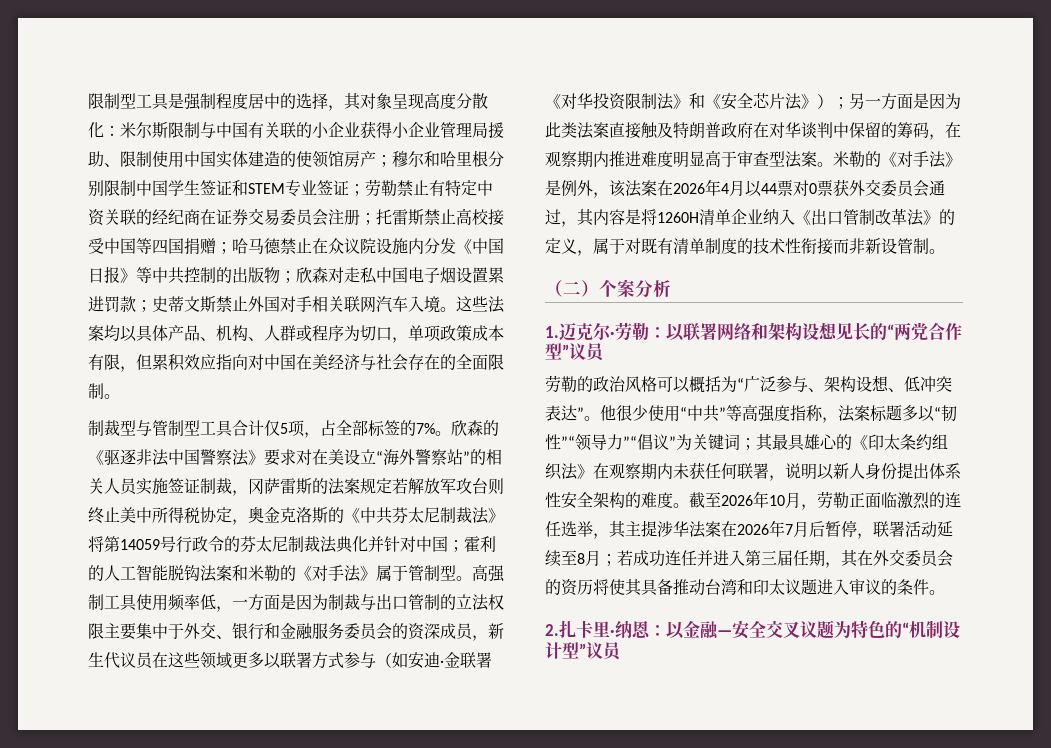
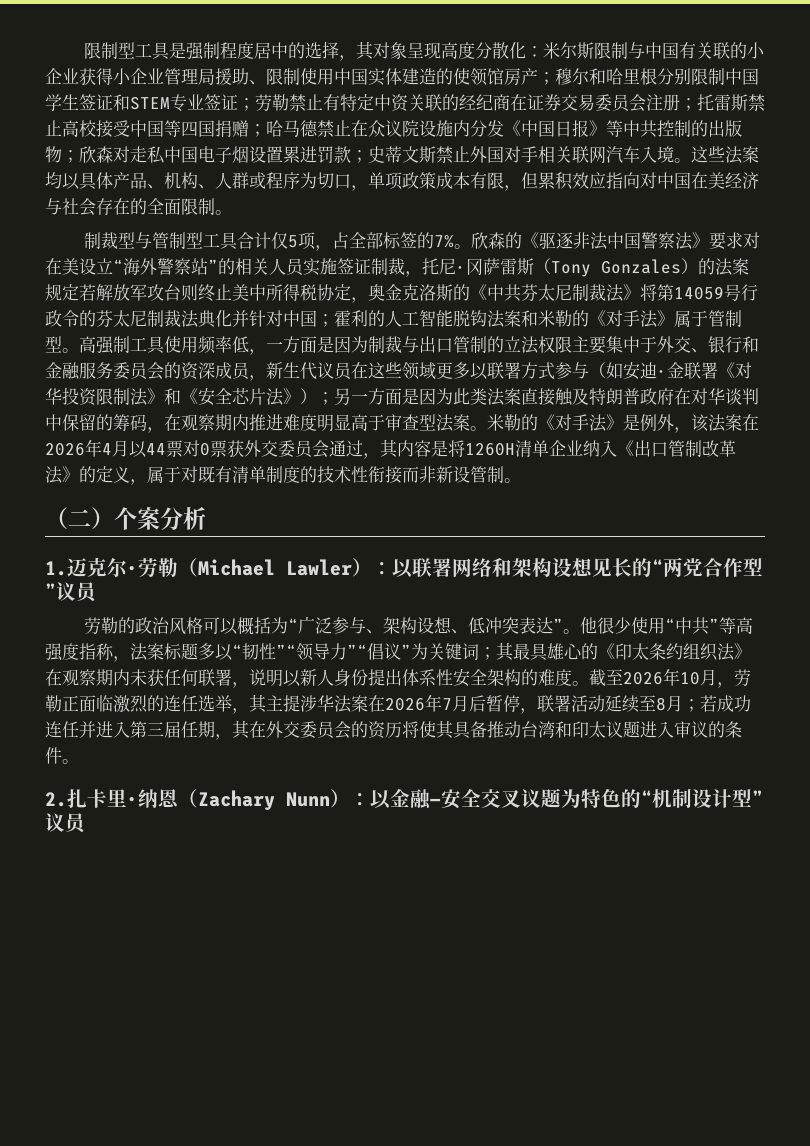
[248,478,312,494] 冈萨雷斯 -> [422,258,698,277] 托尼·冈萨雷斯（Tony Gonzales）
(649, 331) none -> [178,558,372,577] （Michael Lawler）
(651, 630) none -> [178,789,350,810] （Zachary Nunn）

